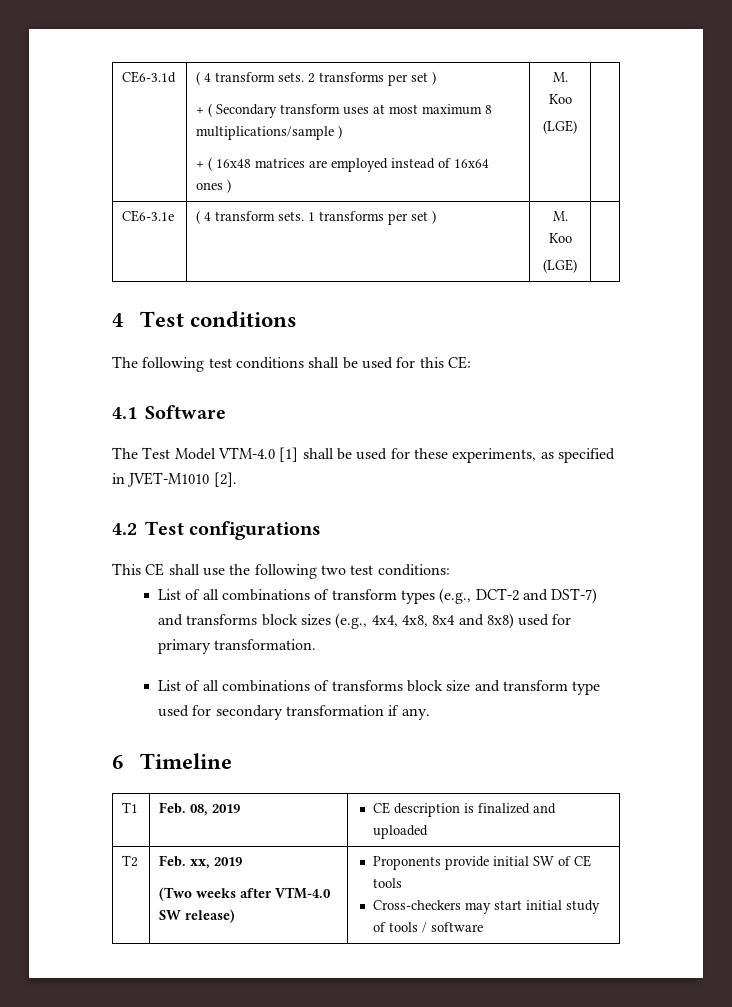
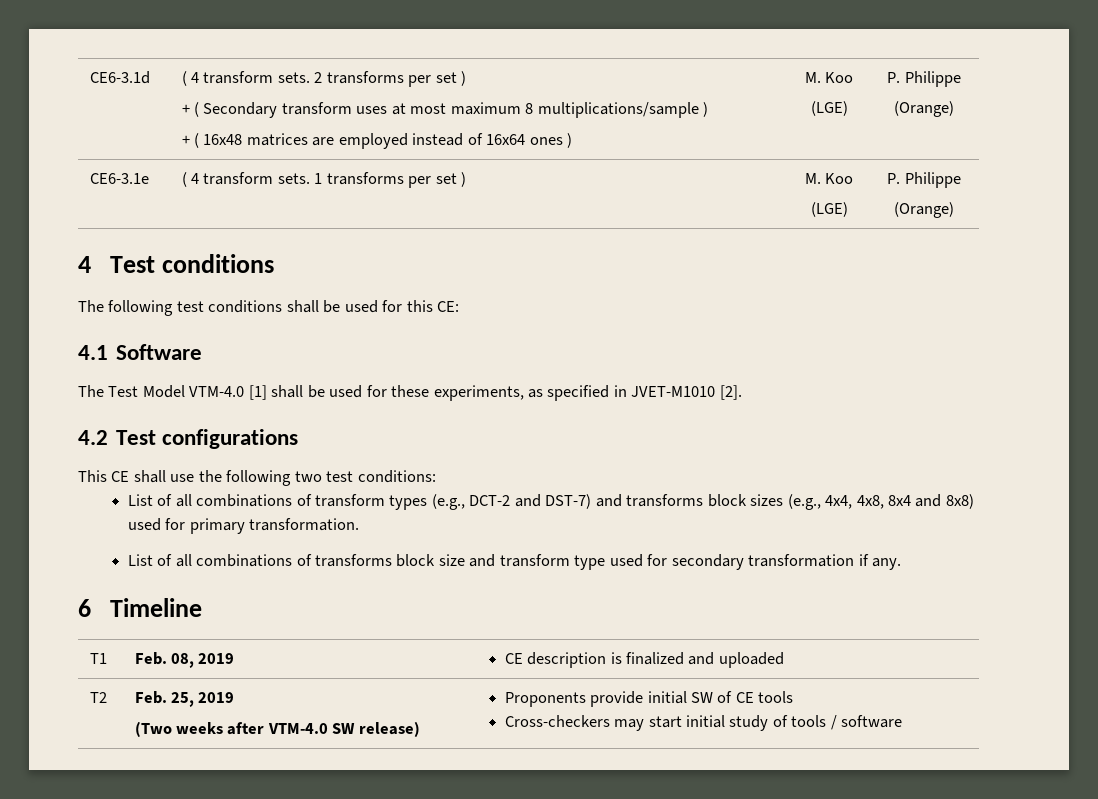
(577, 127) none -> [887,71,961,87] [894,101,954,117] P. Philippe // (Orange)
(577, 266) none -> [887,172,961,188] [894,202,954,218] P. Philippe // (Orange)
[190,859,211,869] xx, -> [170,692,194,707] 25,

